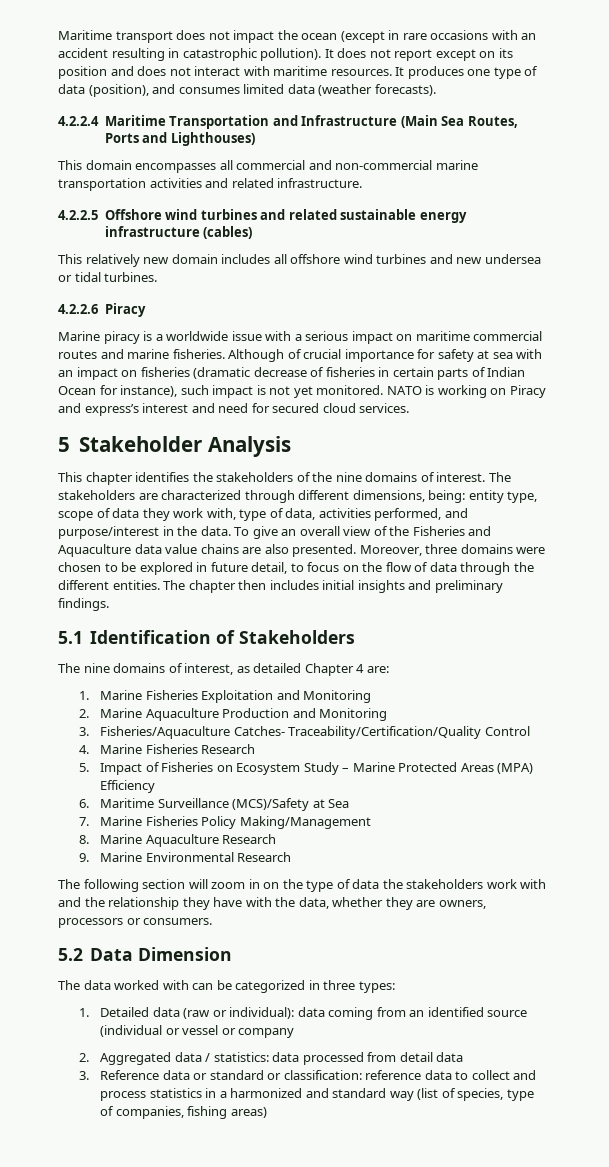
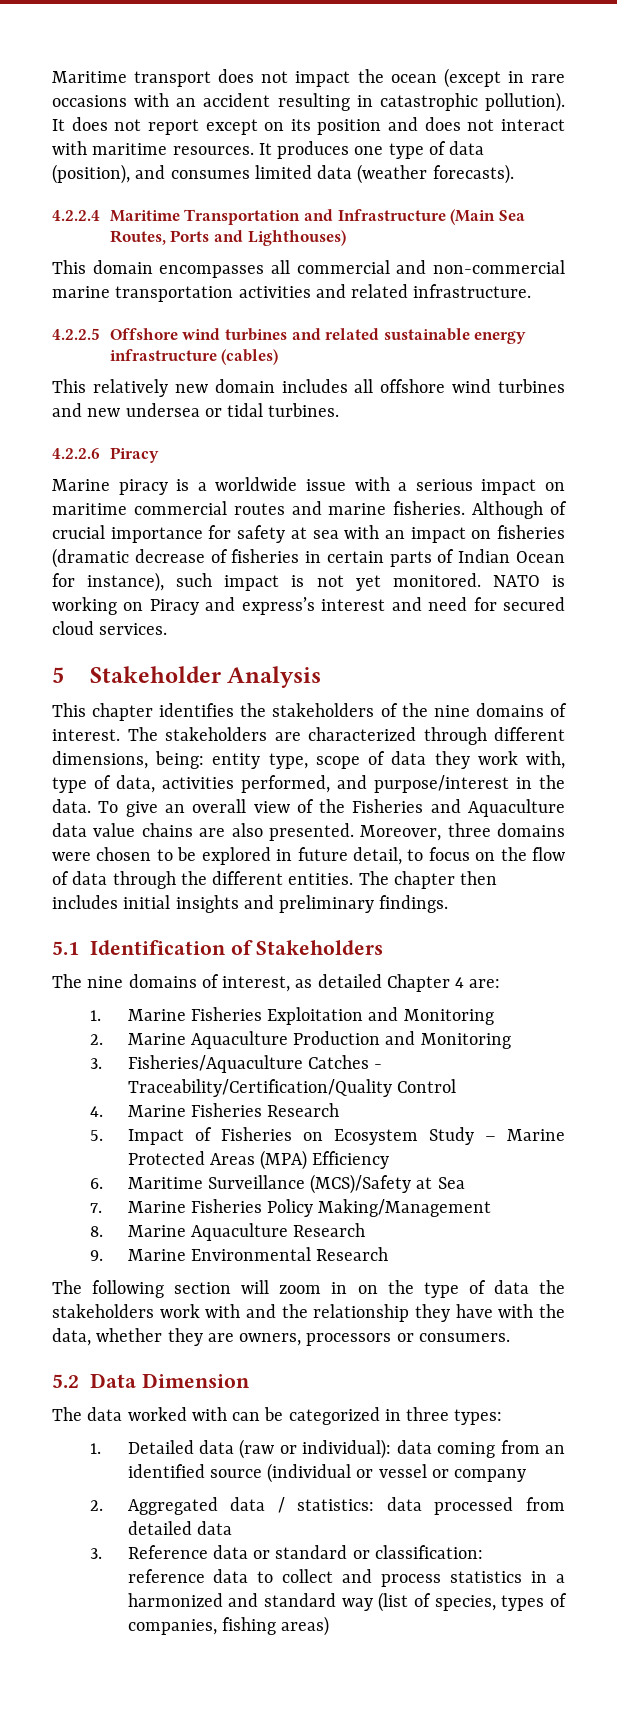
[233,726,285,736] Catches- -> [307,1055,383,1069] Catches -
[399,1052,433,1062] detail -> [127,1521,192,1535] detailed
[506,1089,534,1101] type -> [501,1595,545,1611] types

